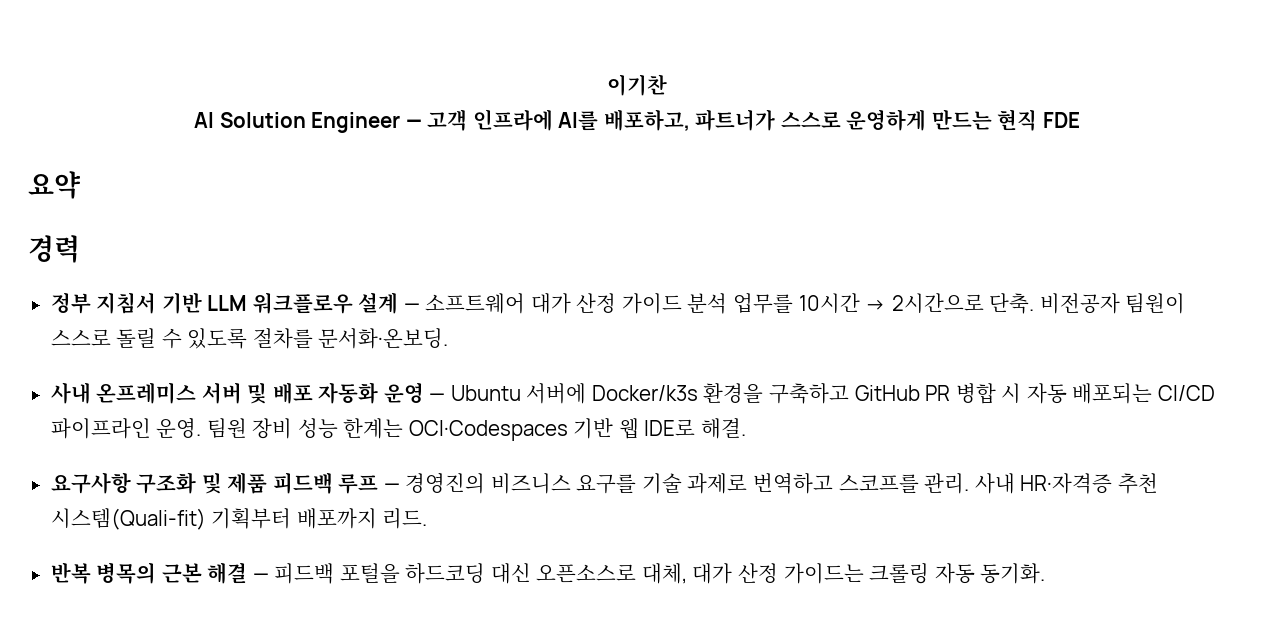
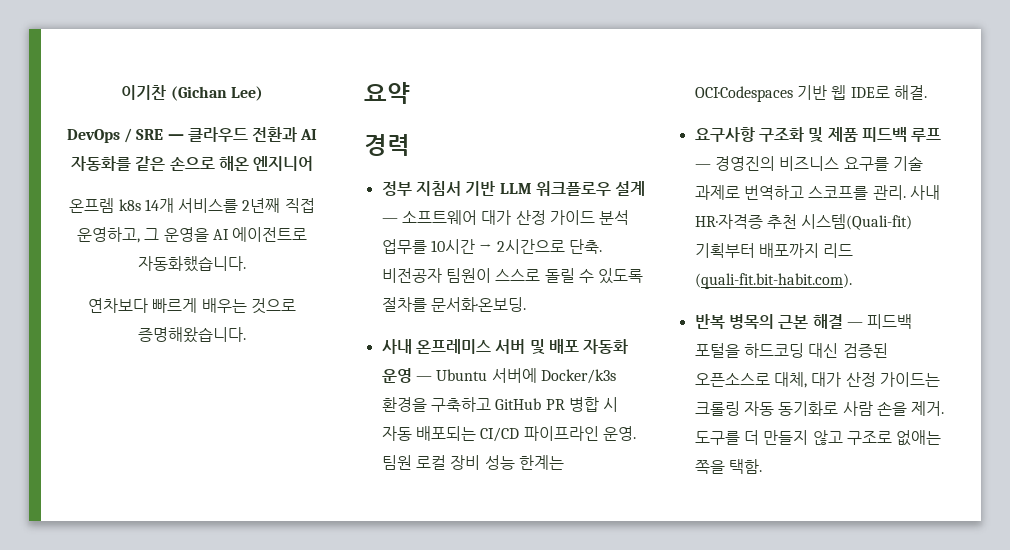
[194,109,1080,133] // AI Solution Engineer — 고객 인프라에 AI를 배포하고, 파트너가 스스로 운영하게 만드는 현직 FDE -> [170,86,263,101] [66,127,318,143] [70,156,314,171] [69,198,315,213] [76,227,308,243] [138,256,246,272] [88,298,296,314] [138,327,246,343] (Gichan Lee) // DevOps / SRE — 클라우드 전환과 AI 자동화를 같은 손으로 해온 엔지니어 // 온프렘 k8s 14개 서비스를 2년째 직접 운영하고, 그 운영을 AI 에이전트로 자동화했습니다. // 연차보다 빠르게 배우는 것으로 증명해왔습니다.
(247, 428) none -> [415,455,446,470] 로컬
[382,508,428,529] 리드. -> [823,243,854,258] [694,273,852,289] 리드 (quali-fit.bit-habit.com).
(531, 573) none -> [842,343,888,358] 검증된
[980,563,1046,584] 동기화. -> [778,401,945,416] [694,430,942,446] [694,459,762,474] 동기화로 사람 손을 제거. 도구를 더 만들지 않고 구조로 없애는 쪽을 택함.

